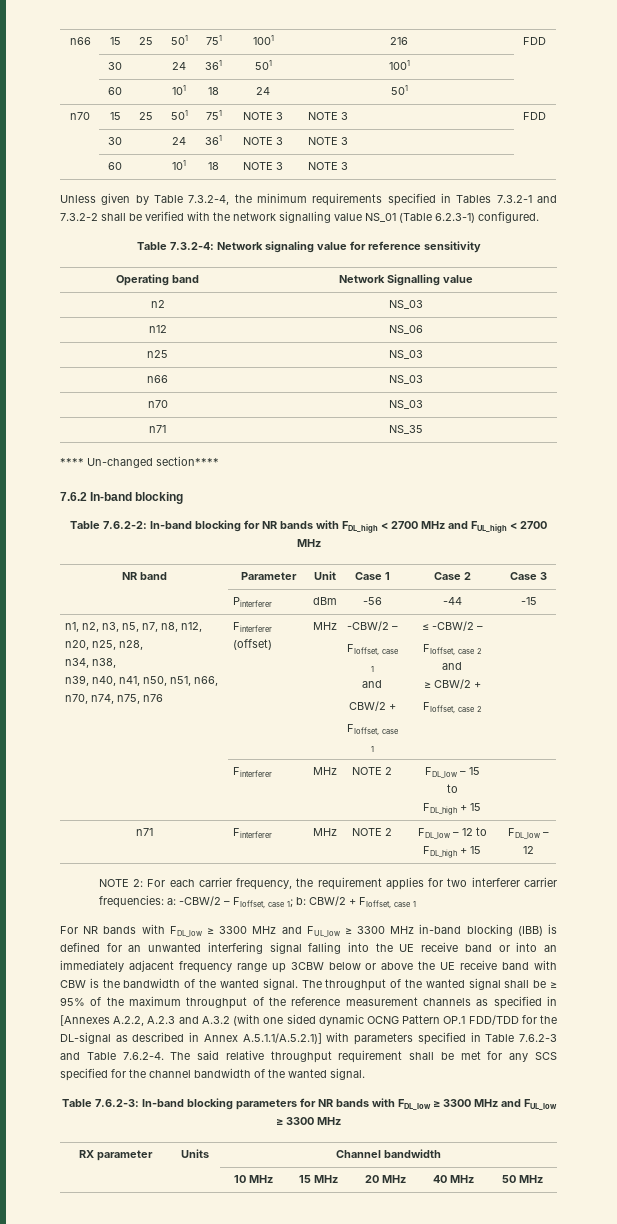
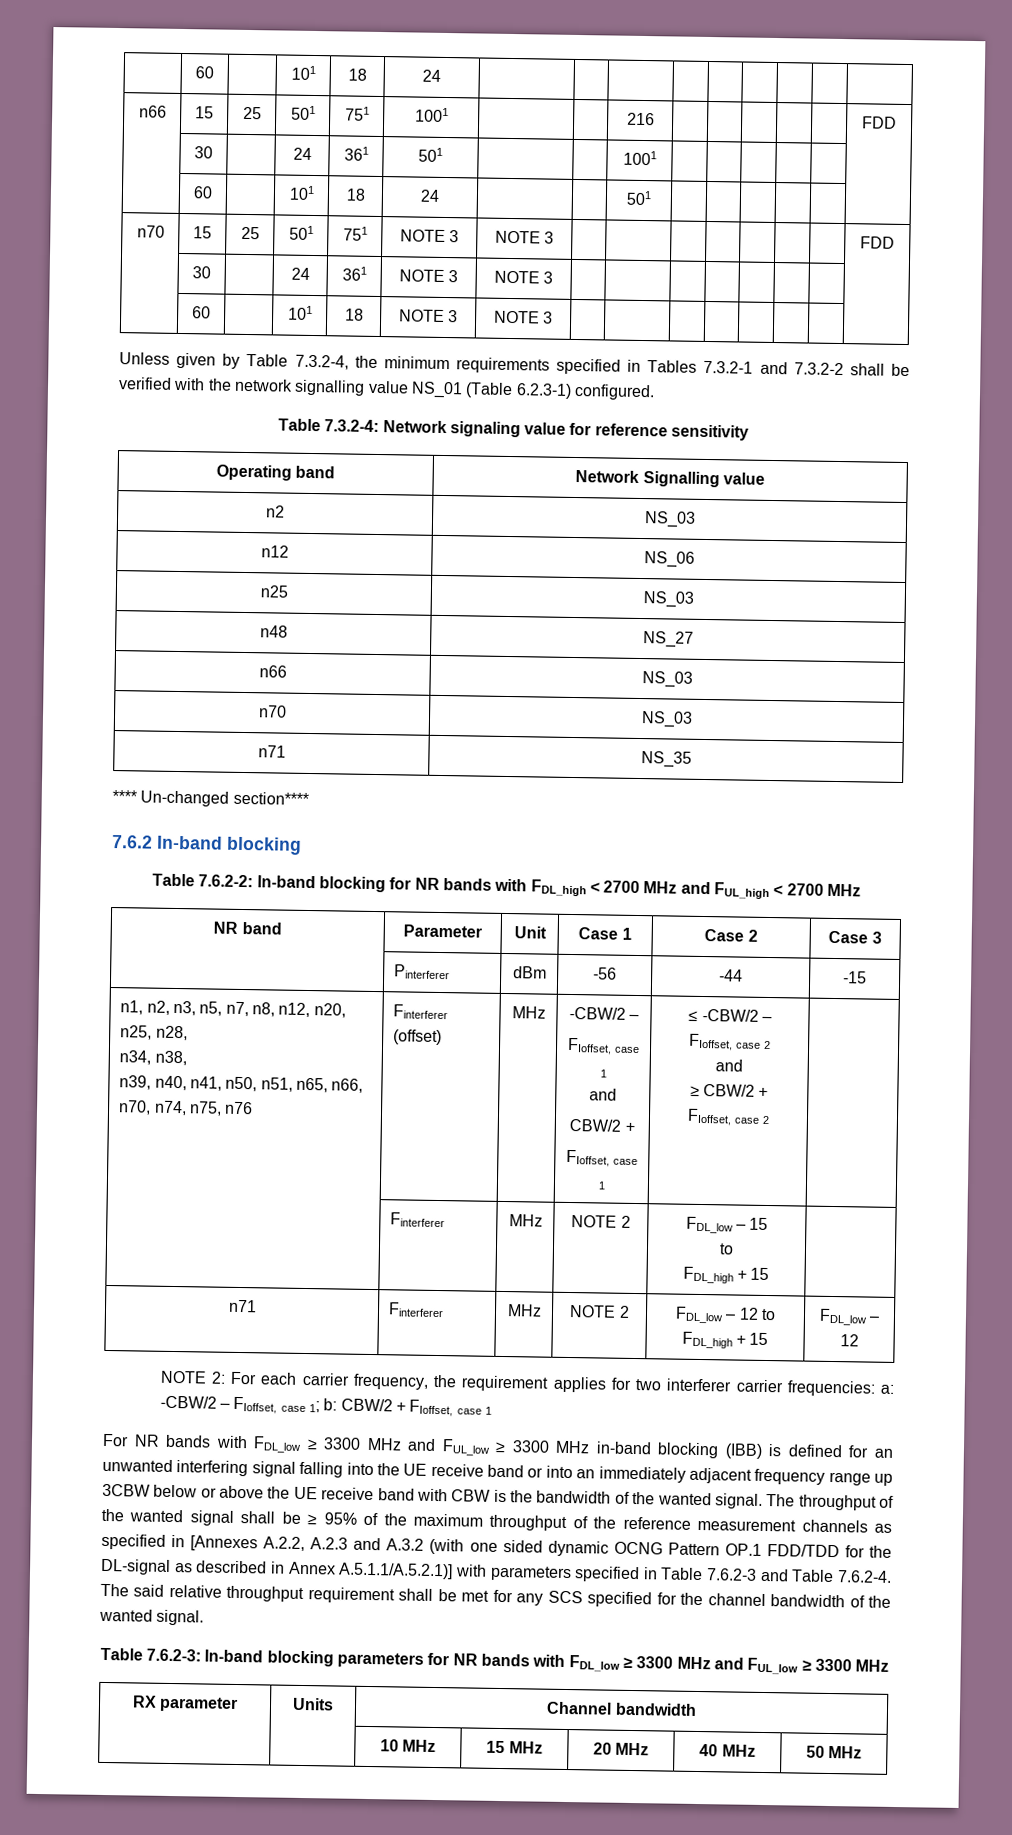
(69, 41) none -> [195,66,214,79] [290,65,316,81] [347,68,367,81] [422,69,441,82] | 60 | | 101 | 18 | 24 | | | | | | | | | //
(423, 354) none -> [259,625,288,638] [642,631,694,648] // n48 | NS_27
(191, 681) none -> [295,1077,328,1093] n65,

